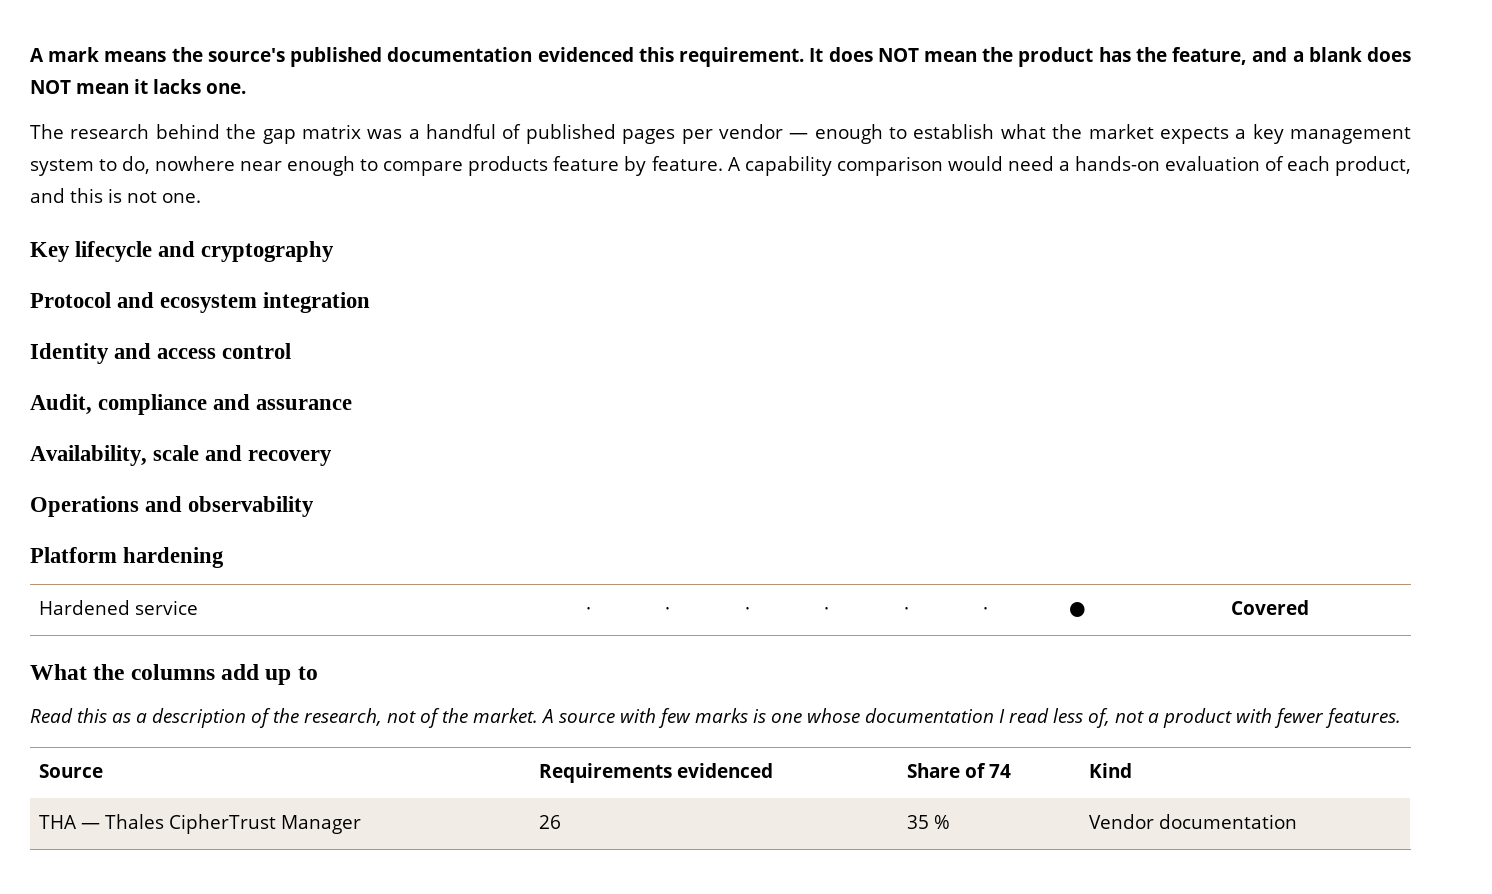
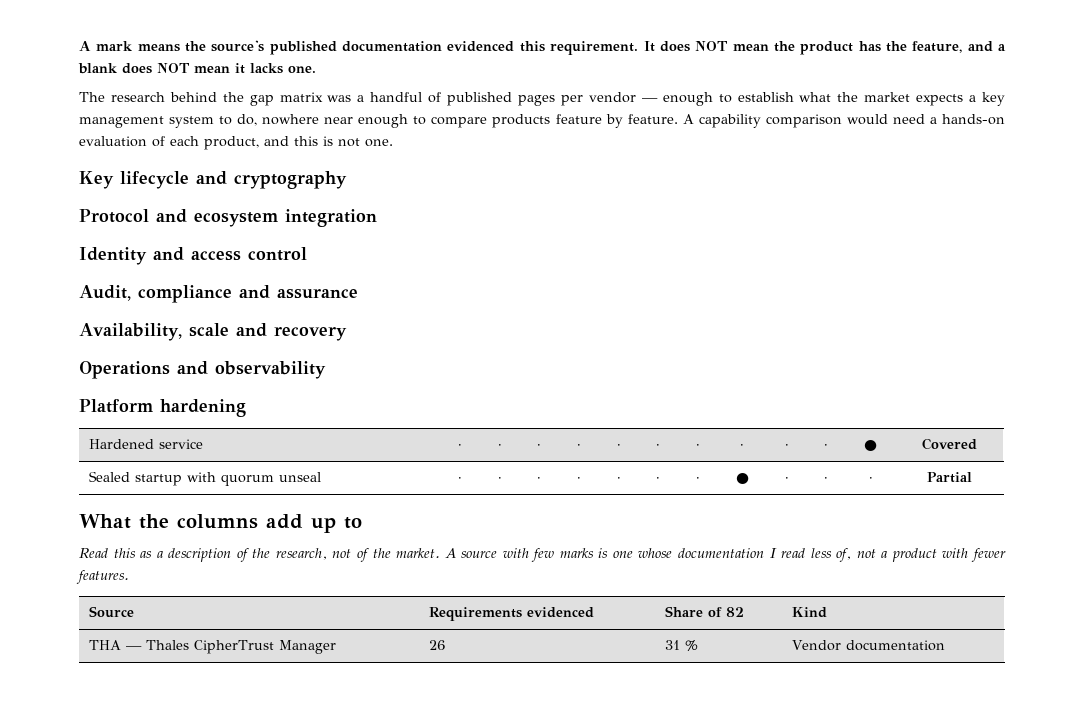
[1068,602,1086,617] [1231,600,1309,615] ● | Covered -> [695,444,700,449] [740,444,744,449] [784,444,789,449] [824,444,828,449] [864,440,877,451] [922,438,977,450] [89,471,322,486] [457,477,462,482] [497,477,502,482] [537,477,541,482] [576,477,581,482] [616,477,621,482] [656,477,660,482] [695,477,700,482] [735,473,749,484] [784,477,789,482] [824,477,828,482] [868,477,873,482] [927,472,972,483] · | · | · | · | ● | Covered // Sealed startup with quorum unseal | · | · | · | · | · | · | · | ● | · | · | · | Partial
[989,764,1012,778] 74 -> [726,607,745,617] 82
[907,815,930,829] 35 -> [665,640,681,650] 31

